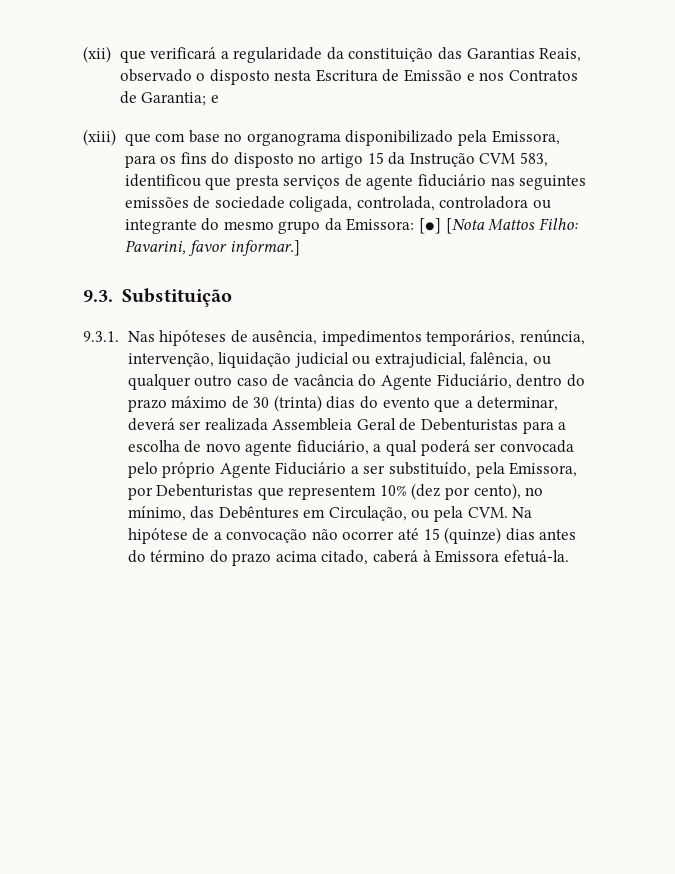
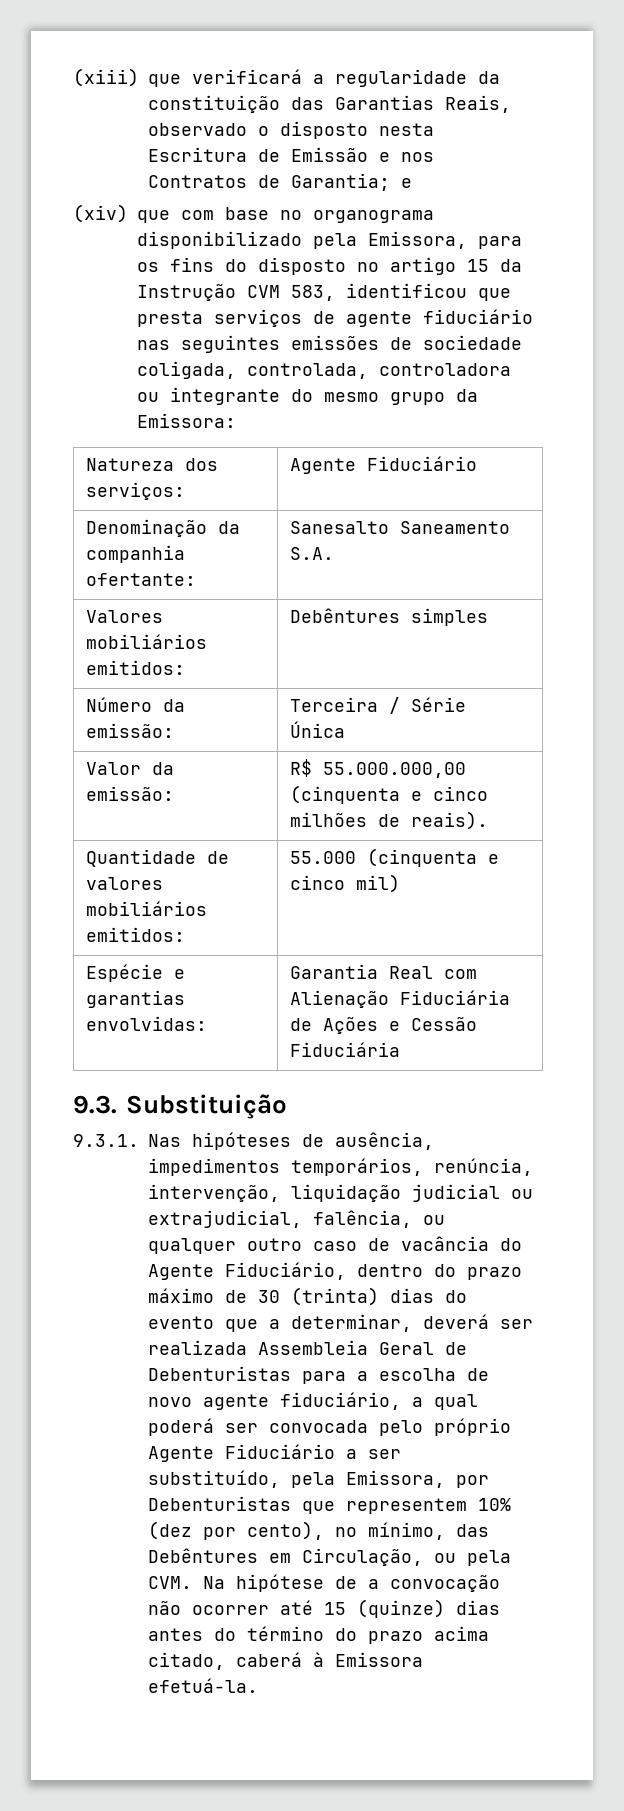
[83,46,111,63] (xii) -> [73,68,139,87] (xiii)
[83,129,116,146] (xiii) -> [73,204,128,223] (xiv)
[419,218,578,234] [124,240,300,256] [●] [Nota Mattos Filho: Pavarini, favor informar.] -> [86,458,219,471] [86,482,186,500] [290,456,478,474] [86,519,241,537] [86,545,186,563] [86,573,197,586] [290,521,511,534] [290,547,335,560] [86,610,164,623] [86,634,208,649] [86,660,186,675] [290,608,489,626] [86,697,186,712] [86,723,175,738] [290,697,467,714] [290,721,346,738] [86,762,175,775] [86,786,175,801] [290,759,467,778] [290,785,489,804] [290,811,489,830] [86,849,230,867] [86,877,164,890] [86,901,208,916] [86,927,186,942] [290,848,500,867] [290,874,401,893] [86,964,186,982] [86,990,186,1008] [86,1016,208,1031] [290,964,478,979] [290,990,511,1008] [290,1017,478,1034] [290,1042,401,1057] // Natureza dos serviços: | Agente Fiduciário // Denominação da companhia ofertante: | Sanesalto Saneamento S.A. // Valores mobiliários emitidos: | Debêntures simples // Número da emissão: | Terceira / Série Única // Valor da emissão: | R$ 55.000.000,00 (cinquenta e cinco milhões de reais). // Quantidade de valores mobiliários emitidos: | 55.000 (cinquenta e cinco mil) // Espécie e garantias envolvidas: | Garantia Real com Alienação Fiduciária de Ações e Cessão Fiduciária

